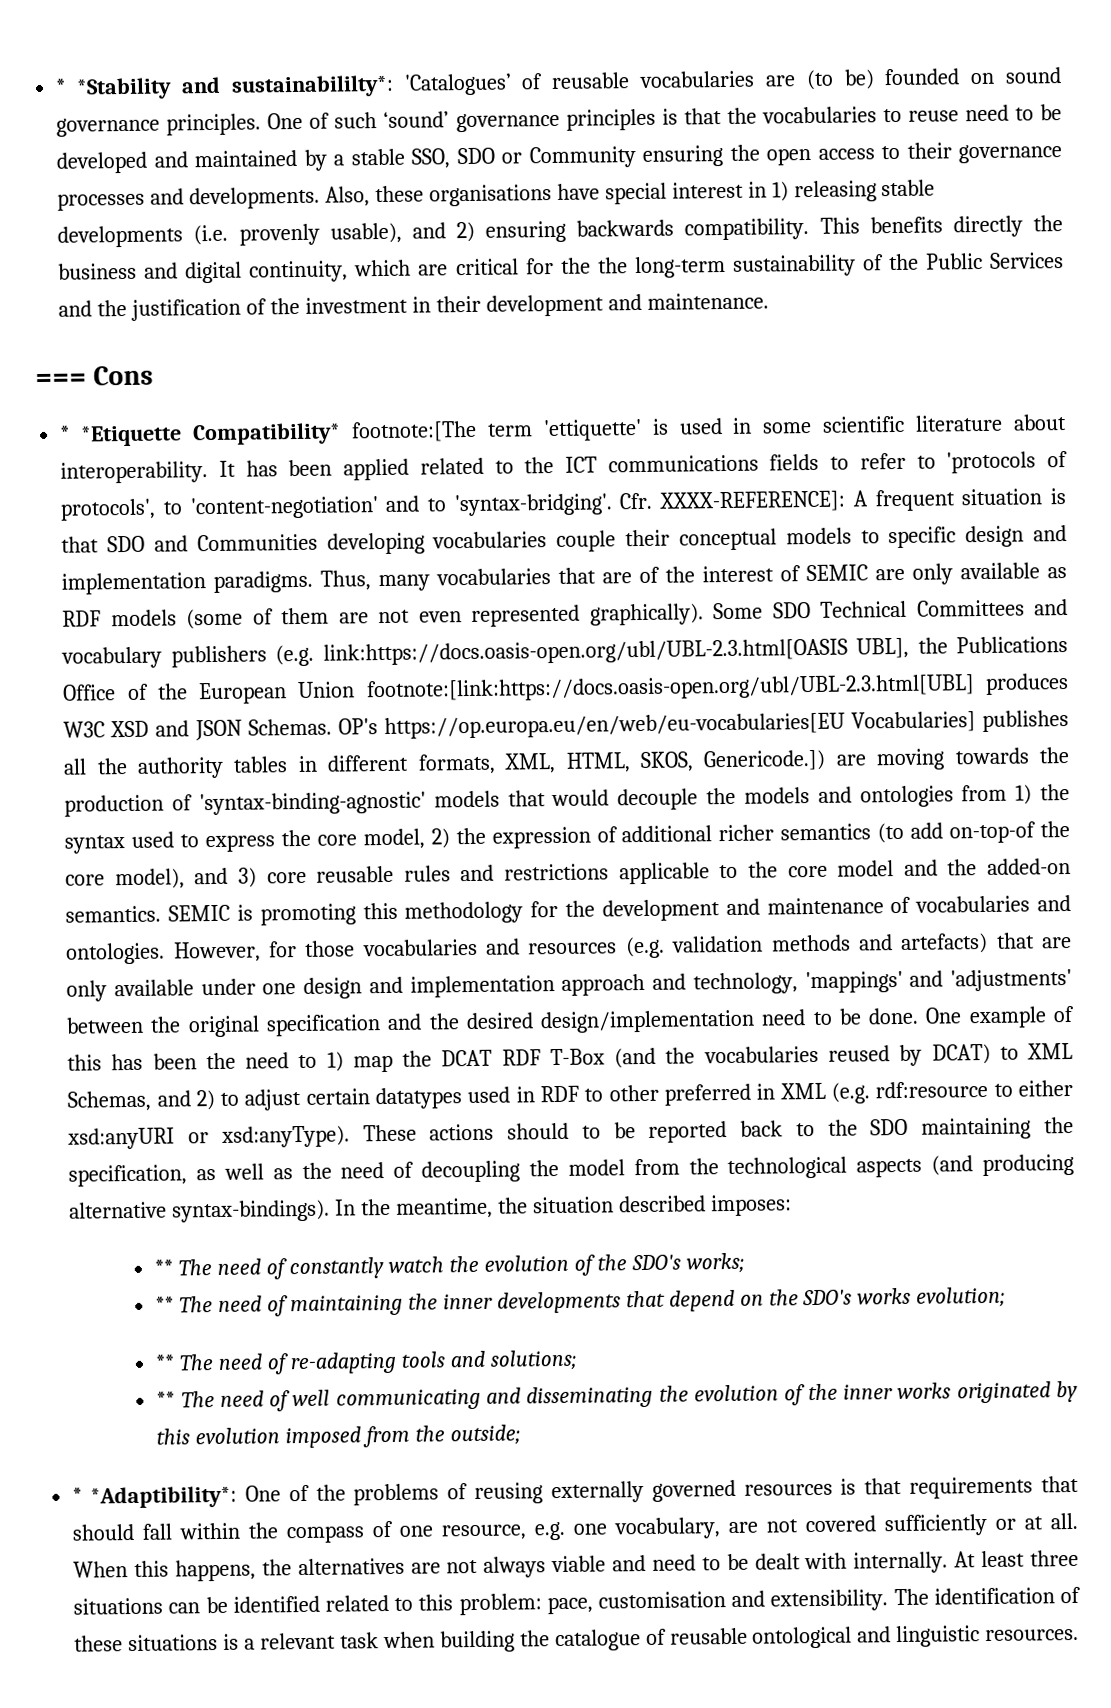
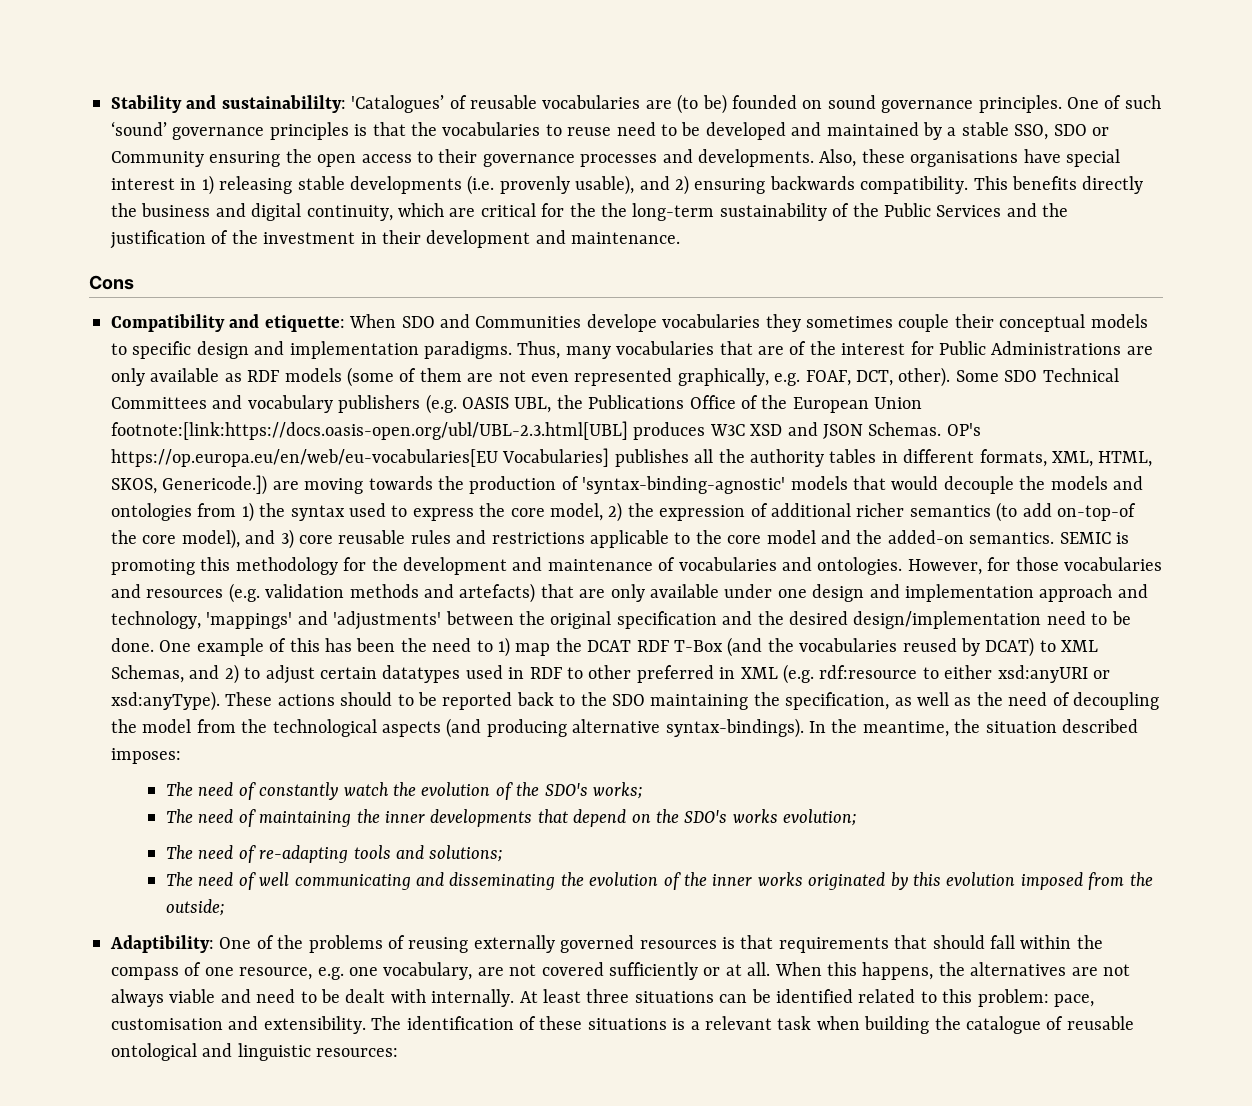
[55,74,394,100] * *Stability and sustainabililty*: -> [111,95,346,113] Stability and sustainabililty:
[35,373,87,387] === -> (681, 238) none
[59,414,1067,447] [60,450,1068,484] [60,487,1067,521] [61,531,548,555] * *Etiquette Compatibility* footnote:[The term 'ettiquette' is used in some scientific literature about interoperability. It has been applied related to the ICT communications fields to refer to 'protocols of protocols', to 'content-negotiation' and to 'syntax-bridging'. Cfr. XXXX-REFERENCE]: A frequent situation is that SDO and Communities developing vocabularies -> [111,314,893,332] Compatibility and etiquette: When SDO and Communities develope vocabularies they sometimes
[780,564,869,582] of SEMIC -> [910,341,1122,355] for Public Administrations
[589,603,704,626] graphically). -> [677,367,951,387] graphically, e.g. FOAF, DCT, other).
[322,637,910,666] link:https://docs.oasis-open.org/ubl/UBL-2.3.html[OASIS UBL], -> [462,397,552,413] OASIS UBL,
[154,1259,174,1276] ** -> (181, 756) none
[155,1296,175,1313] ** -> (644, 790) none
[155,1354,176,1371] ** -> (858, 817) none
[156,1391,176,1408] ** -> (504, 853) none
[72,1485,238,1509] * *Adaptibility*: -> [110,935,214,953] Adaptibility:
[985,1628,1080,1642] resources. -> [316,1048,399,1057] resources:

